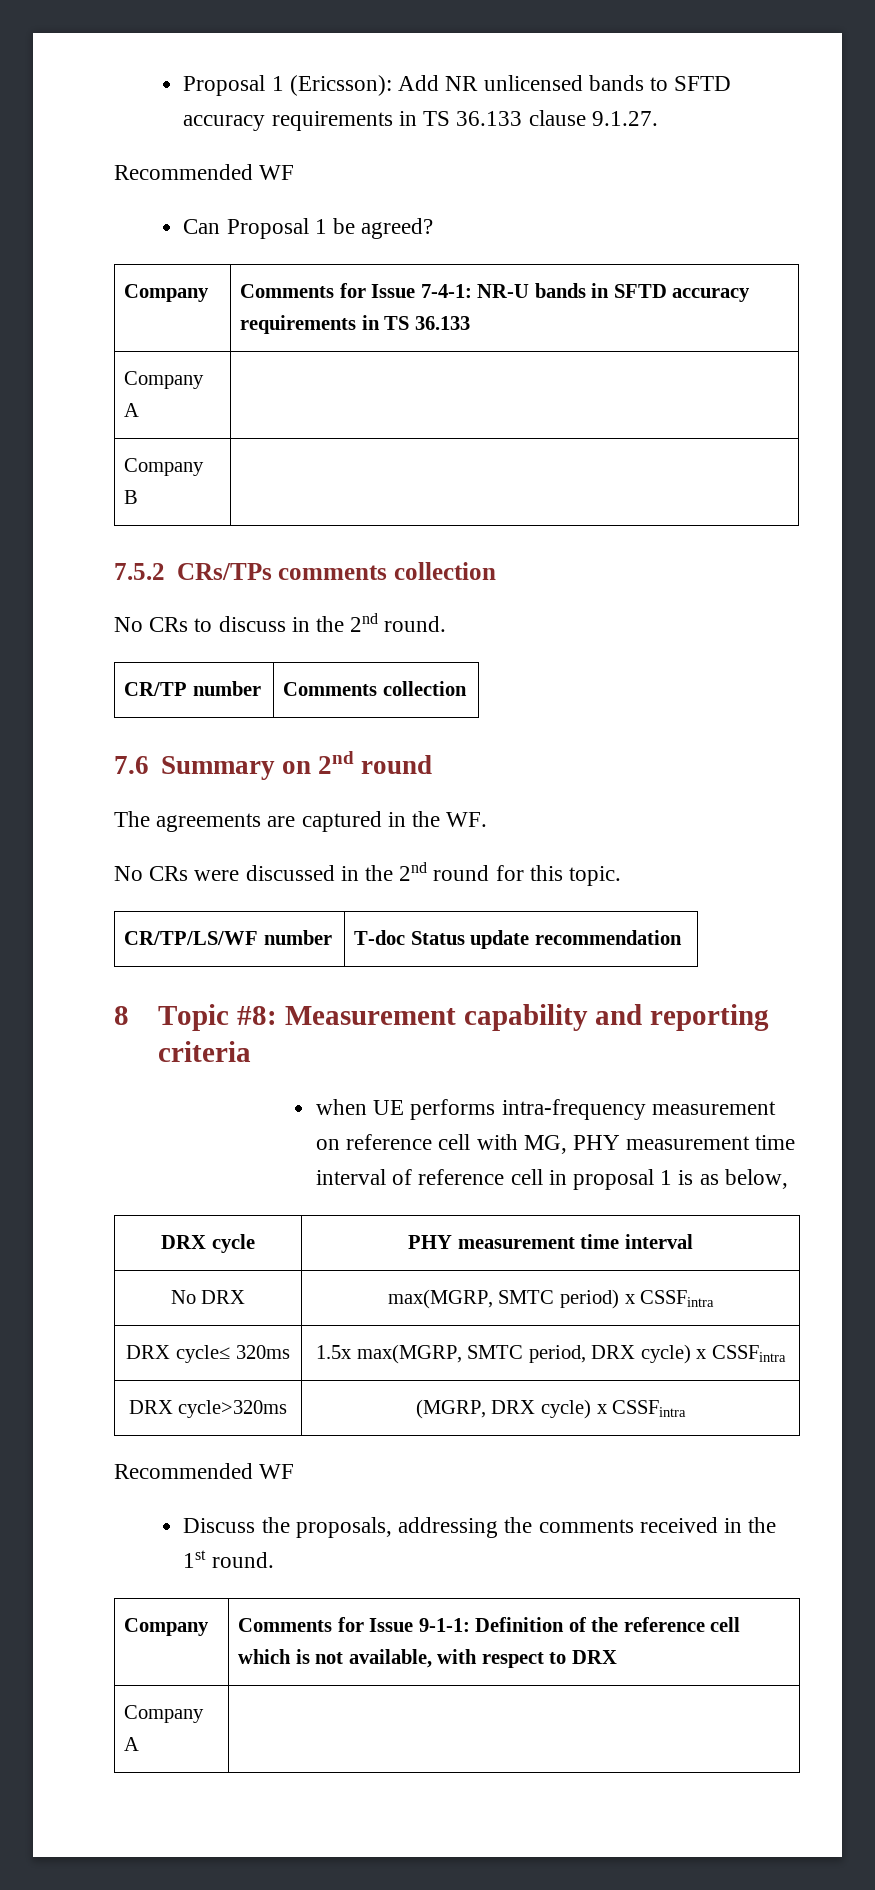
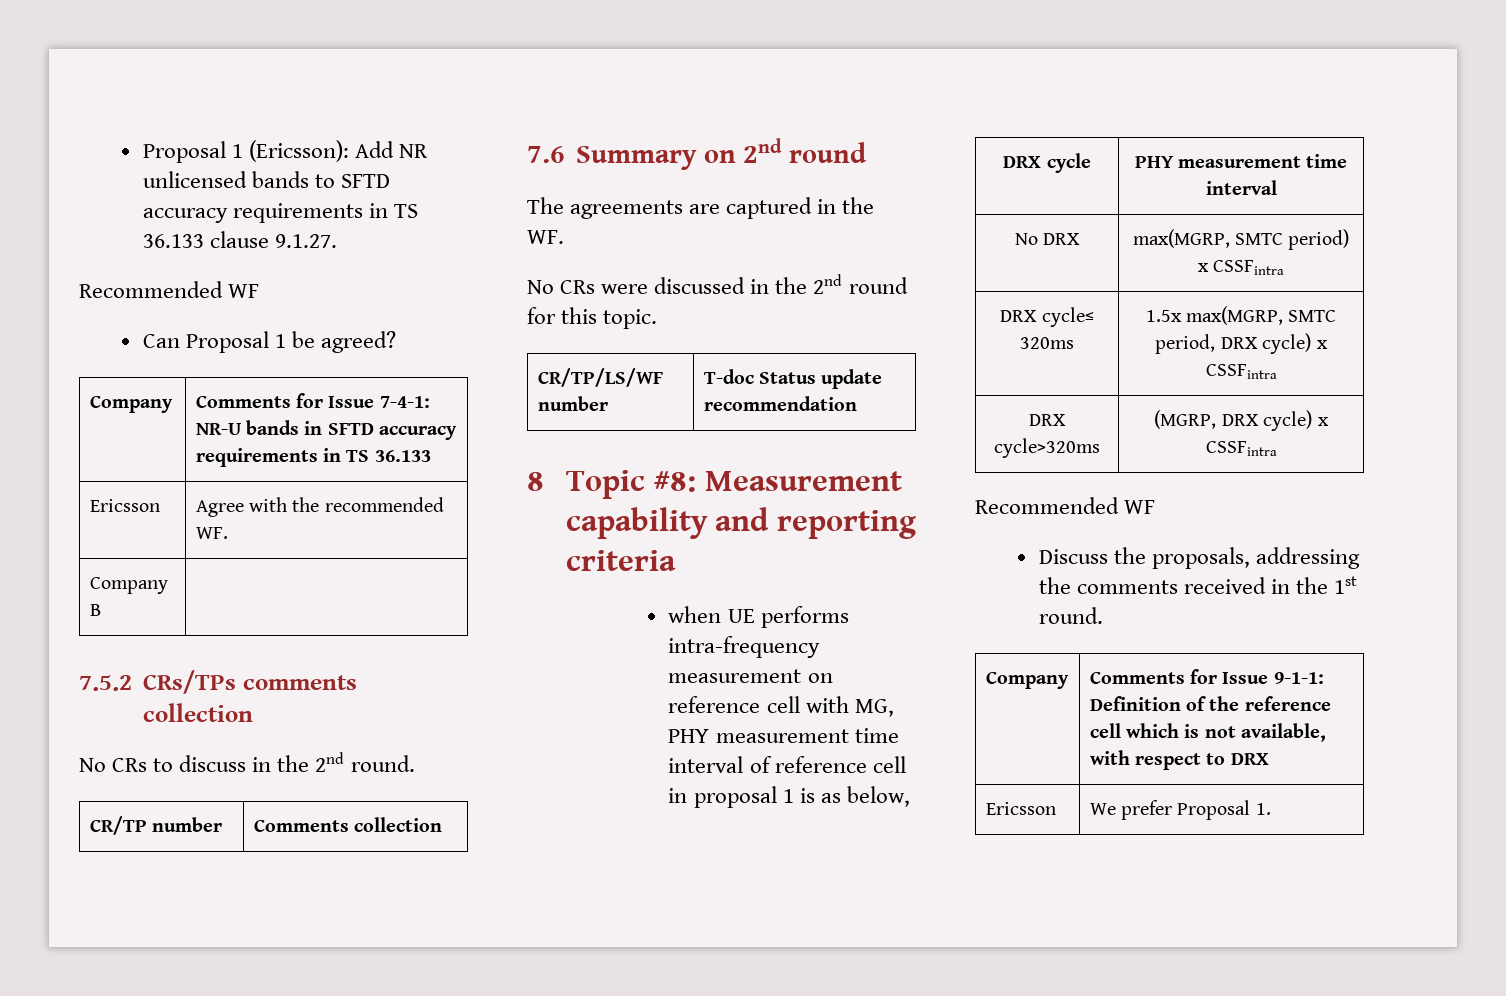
[124,371,205,389] [124,403,140,417] Company A | -> [89,499,160,512] [195,497,444,517] [195,527,228,539] Ericsson | Agree with the recommended WF.
[124,1705,205,1723] [124,1737,140,1751] Company A | -> [985,802,1056,815] [1089,800,1271,820] Ericsson | We prefer Proposal 1.

